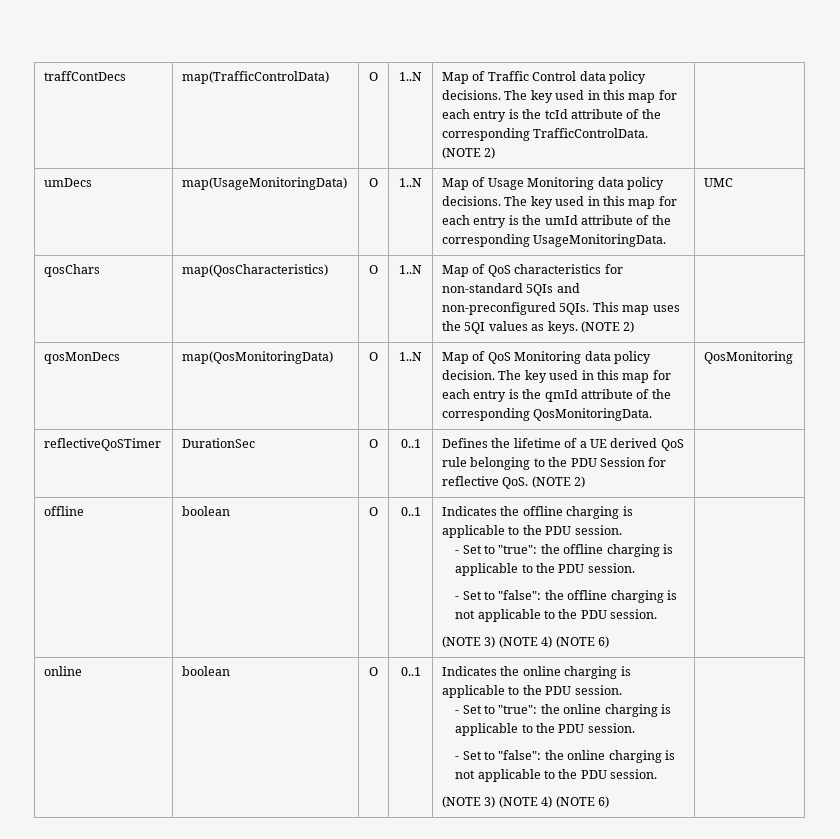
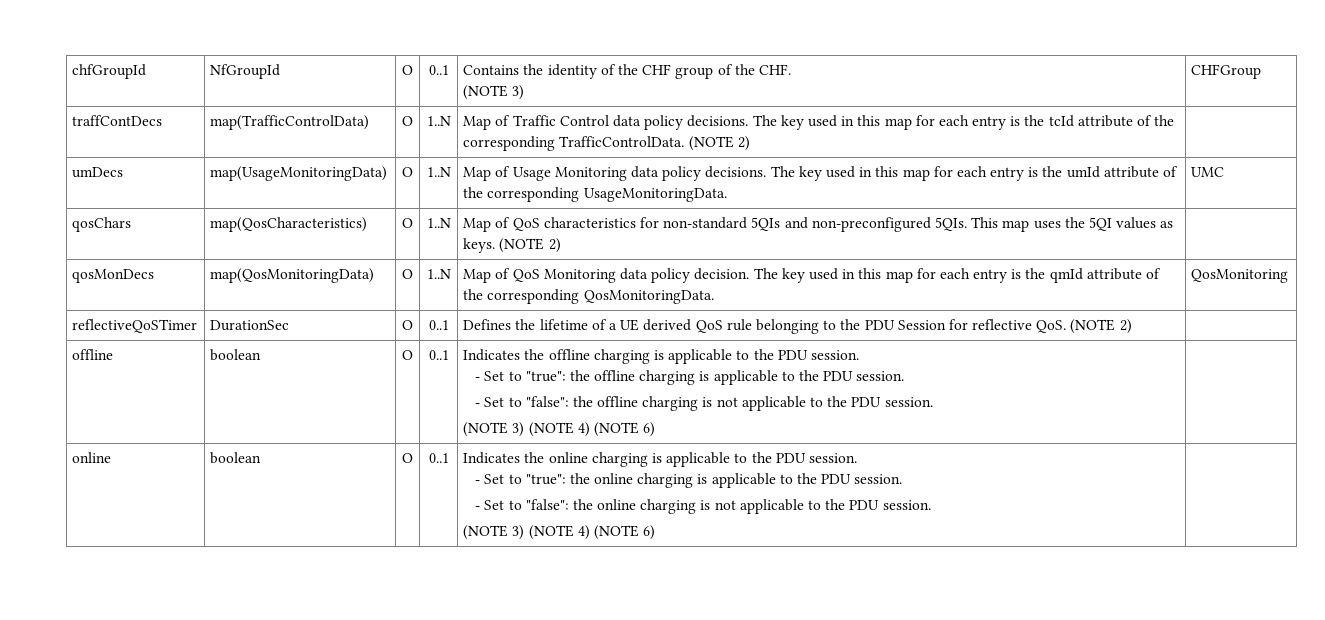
(44, 76) none -> [72,64,147,79] [210,64,281,79] [402,65,413,75] [428,65,449,75] [463,64,791,79] [463,85,525,100] [1191,64,1262,79] chfGroupId | NfGroupId | O | 0..1 | Contains the identity of the CHF group of the CHF. // (NOTE 3) | CHFGroup //

